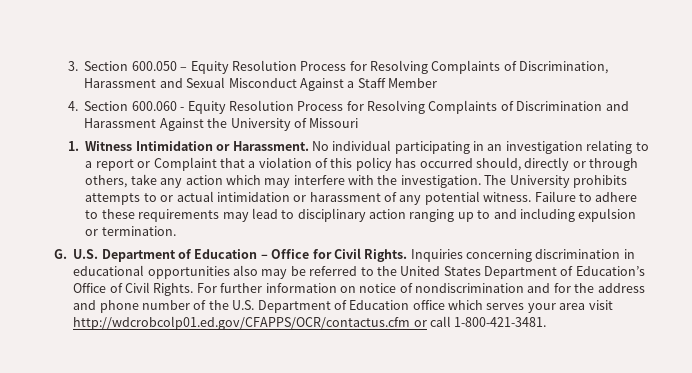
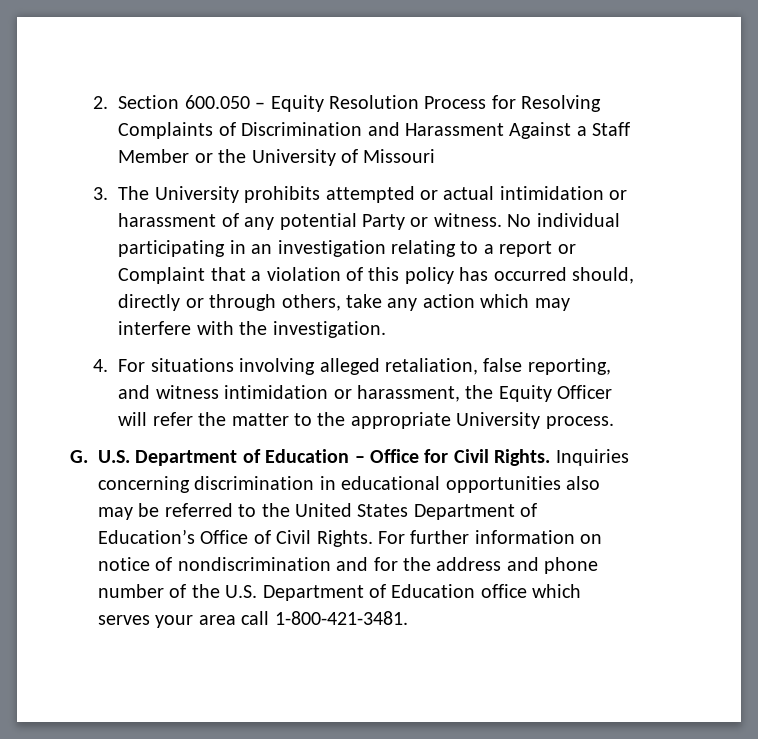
[68,61,79,71] 3. -> [93,96,109,109] 2.
[519,61,609,74] [84,77,438,91] [68,100,629,114] [84,118,359,131] [68,141,309,151] Discrimination, Harassment and Sexual Misconduct Against a Staff Member // 4. Section 600.060 - Equity Resolution Process for Resolving Complaints of Discrimination and Harassment Against the University of Missouri // 1. Witness Intimidation or Harassment. -> [241,122,631,139] [118,149,436,166] [93,186,628,203] [118,213,502,230] Discrimination and Harassment Against a Staff Member or the University of Missouri // 3. The University prohibits attempted or actual intimidation or harassment of any potential Party or witness.
[484,175,627,188] [85,191,638,205] [85,208,637,222] [85,226,176,236] The University prohibits attempts to or actual intimidation or harassment of any potential witness. Failure to adhere to these requirements may lead to disciplinary action ranging up to and including expulsion or termination. -> [93,358,611,375] [118,385,613,402] [118,412,614,429] // 4. For situations involving alleged retaliation, false reporting, and witness intimidation or harassment, the Equity Officer will refer the matter to the appropriate University process.
[588,300,613,310] [73,316,427,330] visit http://wdcrobcolp01.ed.gov/CFAPPS/OCR/contactus.cfm or -> (236, 620) none

